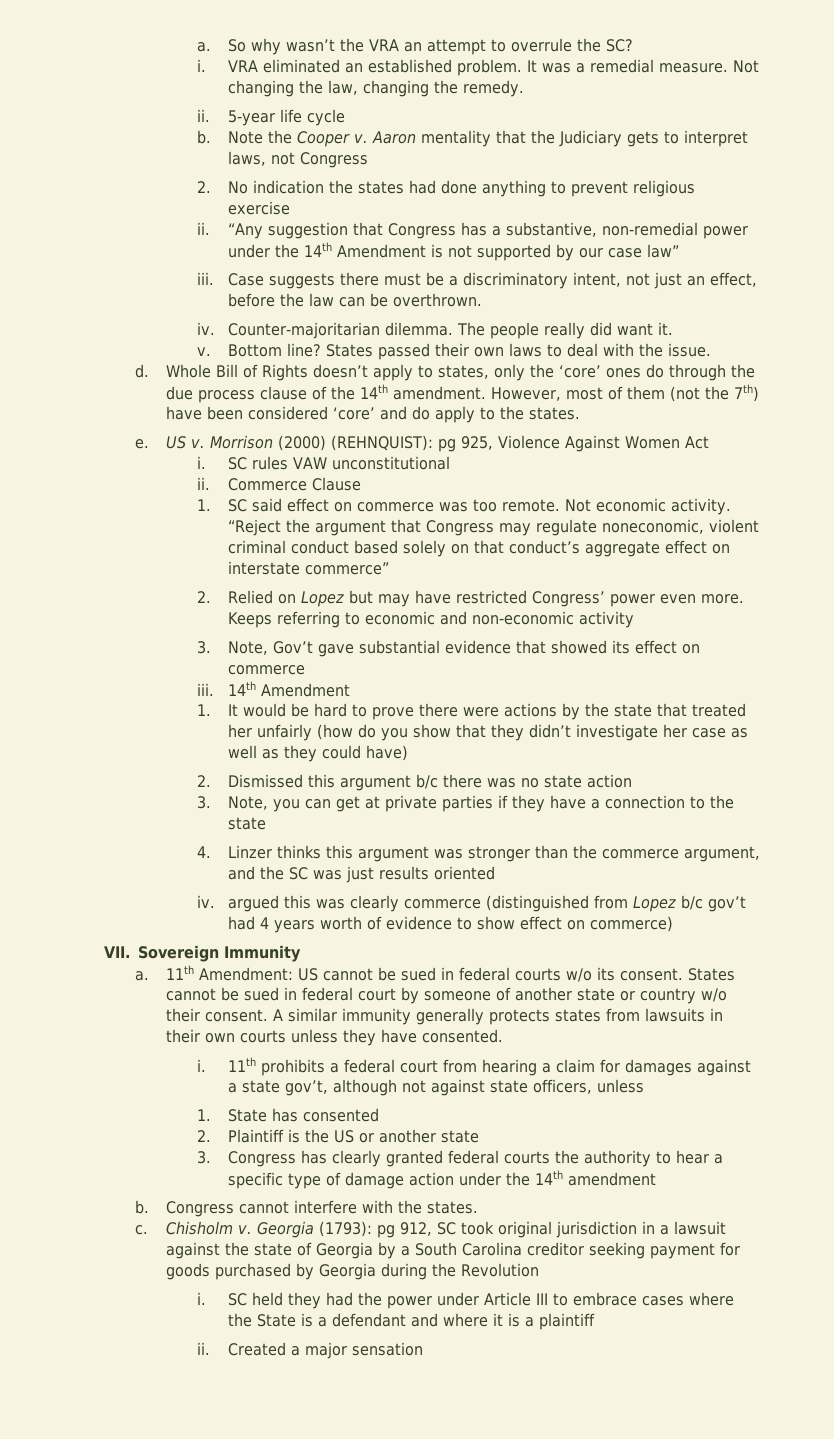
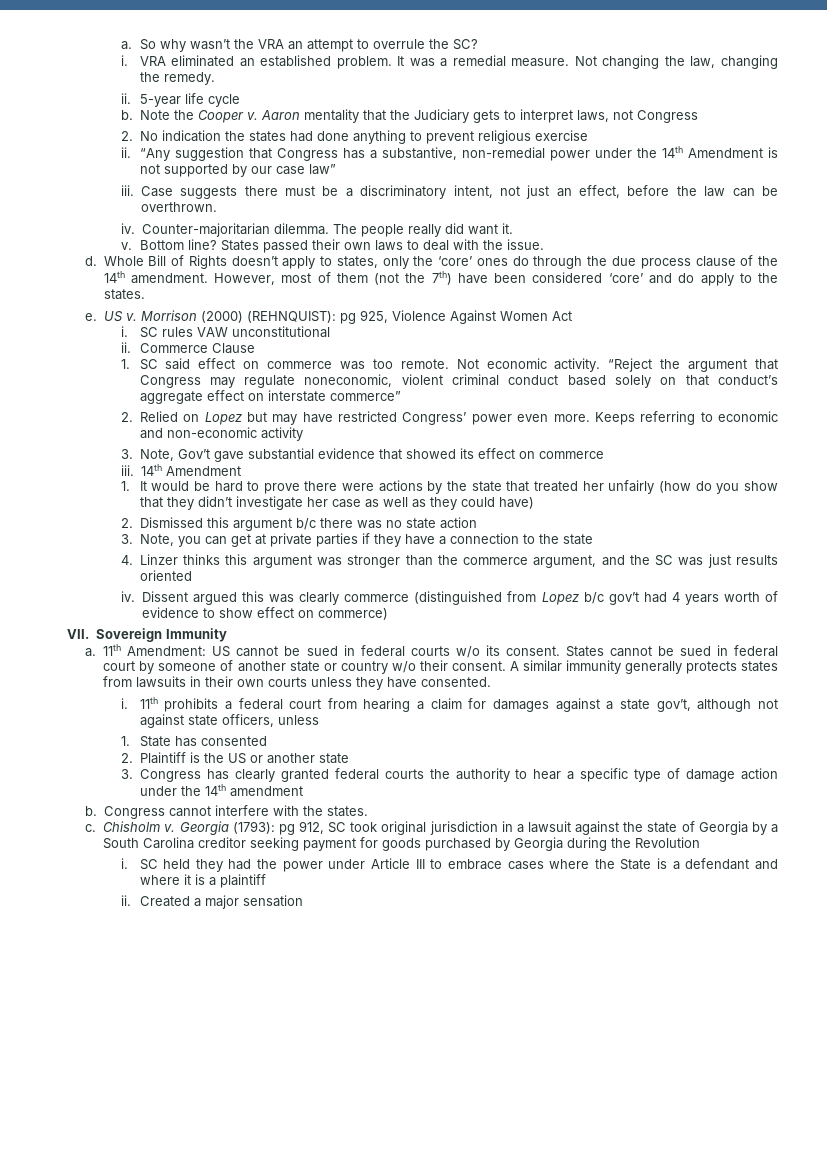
(216, 901) none -> [141,591,188,602] Dissent

